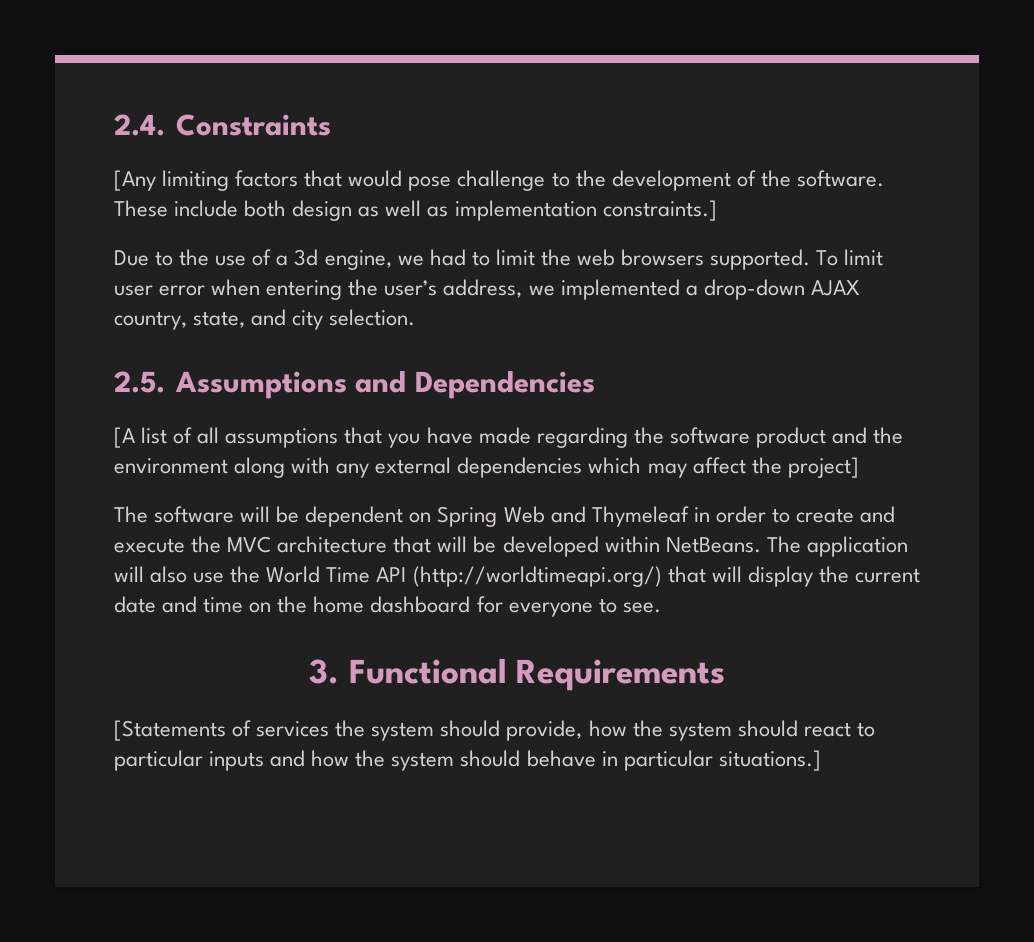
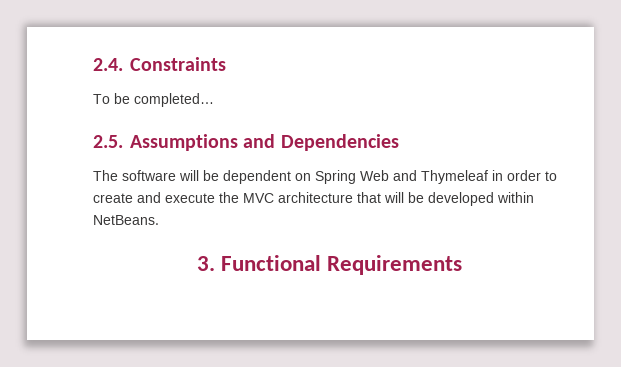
[114,170,884,191] [114,200,717,221] [114,249,884,270] [114,279,860,300] [114,309,416,330] [114,371,595,399] [114,427,904,448] [114,457,859,478] [Any limiting factors that would pose challenge to the development of the software. These include both design as well as implementation constraints.] // Due to the use of a 3d engine, we had to limit the web browsers supported. To limit user error when entering the user’s address, we implemented a drop-down AJAX country, state, and city selection. // 2.5. Assumptions and Dependencies // [A list of all assumptions that you have made regarding the software product and the environment along with any external dependencies which may affect the project] -> [93,93,214,107] [93,134,399,151] To be completed… // 2.5. Assumptions and Dependencies
[766,536,908,557] [114,566,920,587] [114,596,661,617] [309,658,725,691] [114,720,875,741] [114,750,821,771] The application will also use the World Time API (http://worldtimeapi.org/) that will display the current date and time on the home dashboard for everyone to see. // 3. Functional Requirements // [Statements of services the system should provide, how the system should react to particular inputs and how the system should behave in particular situations.] -> [196,255,463,275] // 3. Functional Requirements

